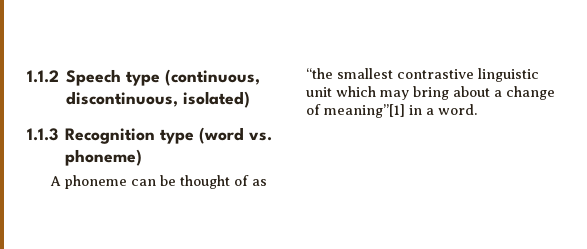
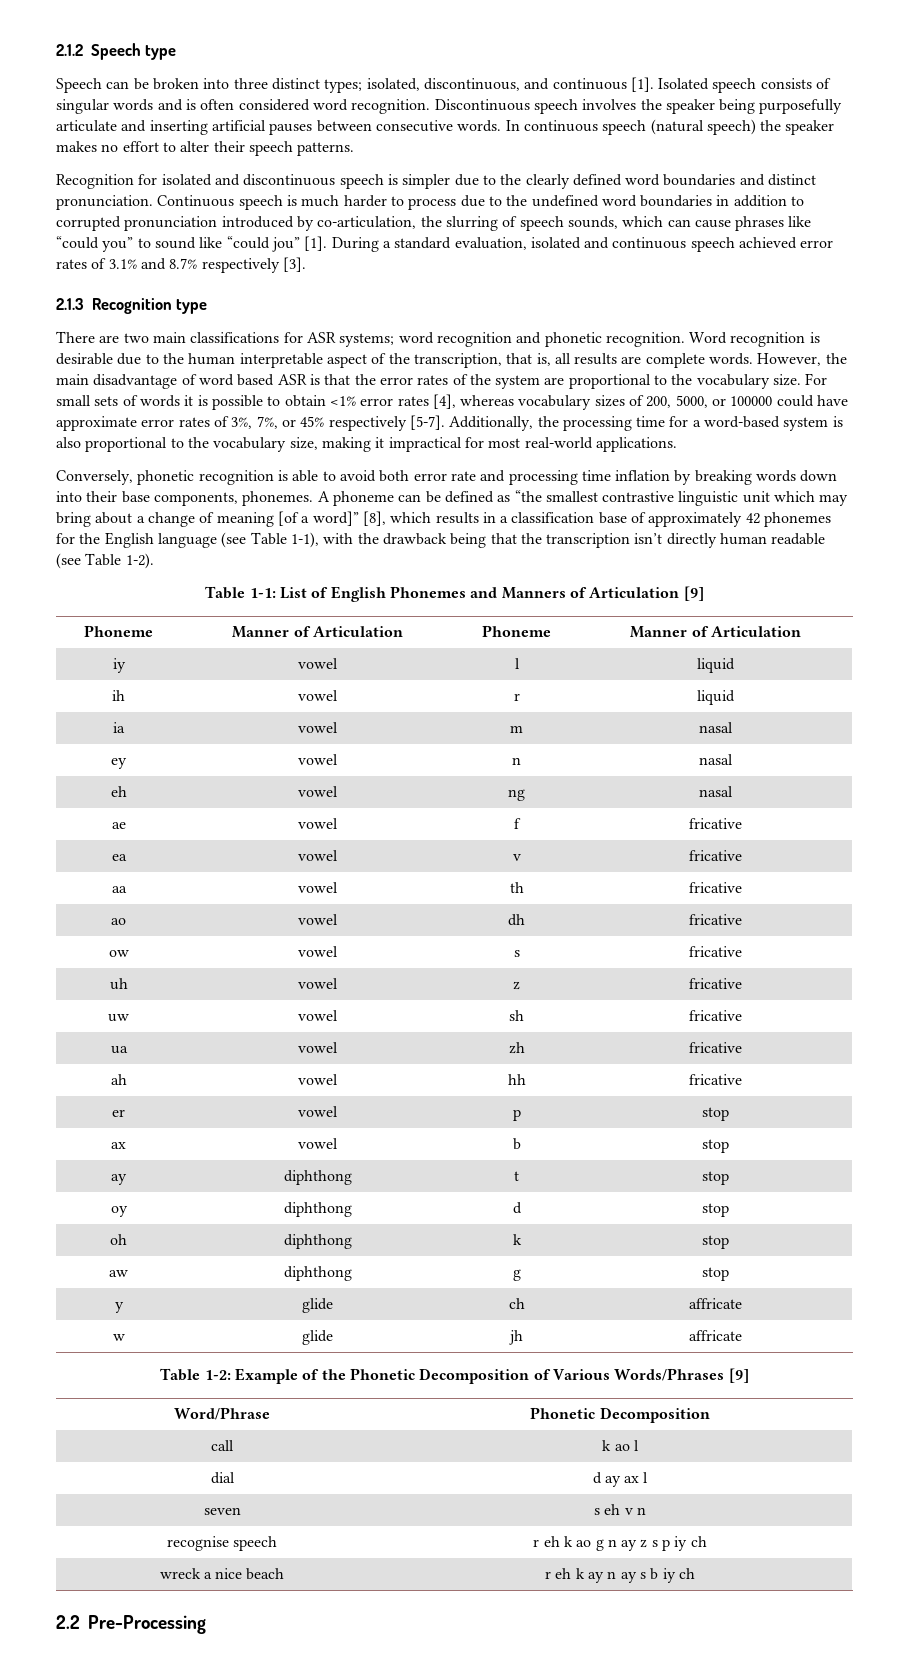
[27,70,59,83] 1.1.2 -> [56,44,83,56] 2.1.2
[165,69,261,86] [66,91,251,108] [27,127,273,144] [65,149,143,166] (continuous, discontinuous, isolated) // 1.1.3 Recognition type (word vs. phoneme) // -> [56,77,832,93] [56,99,843,114] [56,119,835,135] [56,141,355,156] [56,174,817,189] [56,195,805,210] [56,216,812,231] [56,236,834,252] [56,257,306,273] [56,298,208,314] [56,331,820,347] [56,353,847,368] [56,373,828,389] [56,394,849,410] [56,415,843,431] [56,437,677,452] [56,470,838,485] [56,491,314,506] // Speech can be broken into three distinct types; isolated, discontinuous, and continuous [1]. Isolated speech consists of singular words and is often considered word recognition. Discontinuous speech involves the speaker being purposefully articulate and inserting artificial pauses between consecutive words. In continuous speech (natural speech) the speaker makes no effort to alter their speech patterns. // Recognition for isolated and discontinuous speech is simpler due to the clearly defined word boundaries and distinct pronunciation. Continuous speech is much harder to process due to the undefined word boundaries in addition to corrupted pronunciation introduced by co-articulation, the slurring of speech sounds, which can cause phrases like “could you” to sound like “could jou” [1]. During a standard evaluation, isolated and continuous speech achieved error rates of 3.1% and 8.7% respectively [3]. // 2.1.3 Recognition type // There are two main classifications for ASR systems; word recognition and phonetic recognition. Word recognition is desirable due to the human interpretable aspect of the transcription, that is, all results are complete words. However, the main disadvantage of word based ASR is that the error rates of the system are proportional to the vocabulary size. For small sets of words it is possible to obtain <1% error rates [4], whereas vocabulary sizes of 200, 5000, or 100000 could have approximate error rates of 3%, 7%, or 45% respectively [5-7]. Additionally, the processing time for a word-based system is also proportional to the vocabulary size, making it impractical for most real-world applications. // Conversely, phonetic recognition is able to avoid both error rate and processing time inflation by breaking words down into their base components, phonemes.
[180,175,250,189] thought of -> [444,491,494,503] defined
[324,104,477,118] meaning”[1] in a word. -> [216,511,832,527] [56,532,826,548] [56,553,154,569] [205,586,704,602] [84,625,153,637] [232,626,403,638] [482,625,551,637] [630,626,801,638] [112,658,126,673] [298,658,338,669] [514,658,520,669] [696,658,735,673] [112,690,125,701] [298,690,338,701] [513,693,520,701] [696,690,735,705] [113,722,125,733] [298,722,338,733] [510,725,523,733] [698,722,733,733] [111,758,127,769] [298,754,338,765] [512,757,521,765] [698,754,733,765] [110,786,127,797] [298,786,338,797] [508,789,525,801] [698,786,733,797] [111,822,126,829] [298,818,338,829] [514,818,521,829] [688,818,742,829] [111,854,127,861] [298,850,338,861] [512,854,521,861] [688,850,742,861] [111,886,127,893] [298,882,338,893] [509,882,524,893] [688,882,742,893] [111,918,126,925] [298,914,338,925] [508,914,525,926] [688,914,742,925] [108,950,129,957] [298,946,338,957] [513,950,520,957] [688,946,742,957] [109,978,128,990] [298,978,338,989] [513,981,520,990] [688,978,742,989] [108,1014,129,1022] [298,1010,338,1021] [509,1010,524,1021] [688,1010,742,1021] [110,1046,128,1054] [298,1042,338,1053] [508,1042,525,1054] [688,1042,742,1053] [110,1074,127,1085] [298,1074,338,1085] [507,1074,526,1085] [688,1074,742,1085] [112,1109,125,1117] [298,1106,338,1117] [512,1109,521,1121] [701,1107,729,1121] [111,1142,126,1149] [298,1138,338,1149] [512,1138,521,1150] [701,1139,729,1153] [111,1174,127,1185] [283,1170,352,1185] [514,1171,519,1181] [701,1171,729,1185] [110,1206,128,1217] [283,1202,352,1217] [512,1202,522,1214] [701,1203,729,1217] [110,1234,127,1245] [283,1234,352,1249] [512,1234,522,1245] [701,1235,729,1249] [109,1270,128,1277] [283,1266,352,1281] [512,1269,521,1281] [701,1267,729,1281] [114,1302,124,1313] [302,1298,333,1313] [508,1298,525,1309] [688,1298,742,1309] [112,1334,125,1341] [302,1330,333,1345] [509,1330,523,1345] [688,1330,742,1341] [160,1368,749,1384] [174,1407,270,1420] [530,1407,710,1423] [211,1440,234,1451] [602,1440,639,1451] [210,1472,235,1484] [592,1472,649,1487] [203,1507,241,1515] [594,1504,646,1515] [166,1536,278,1551] [533,1536,707,1551] [159,1568,285,1580] [545,1568,695,1583] [56,1615,206,1634] meaning [of a word]” [8], which results in a classification base of approximately 42 phonemes for the English language (see Table 1-1), with the drawback being that the transcription isn’t directly human readable (see Table 1-2). // Table 1-1: List of English Phonemes and Manners of Articulation [9] // Phoneme | Manner of Articulation | Phoneme | Manner of Articulation // iy | vowel | l | liquid // ih | vowel | r | liquid // ia | vowel | m | nasal // ey | vowel | n | nasal // eh | vowel | ng | nasal // ae | vowel | f | fricative // ea | vowel | v | fricative // aa | vowel | th | fricative // ao | vowel | dh | fricative // ow | vowel | s | fricative // uh | vowel | z | fricative // uw | vowel | sh | fricative // ua | vowel | zh | fricative // ah | vowel | hh | fricative // er | vowel | p | stop // ax | vowel | b | stop // ay | diphthong | t | stop // oy | diphthong | d | stop // oh | diphthong | k | stop // aw | diphthong | g | stop // y | glide | ch | affricate // w | glide | jh | affricate // Table 1-2: Example of the Phonetic Decomposition of Various Words/Phrases [9] // Word/Phrase | Phonetic Decomposition // call | k ao l // dial | d ay ax l // seven | s eh v n // recognise speech | r eh k ao g n ay z s p iy ch // wreck a nice beach | r eh k ay n ay s b iy ch // 2.2 Pre-Processing

